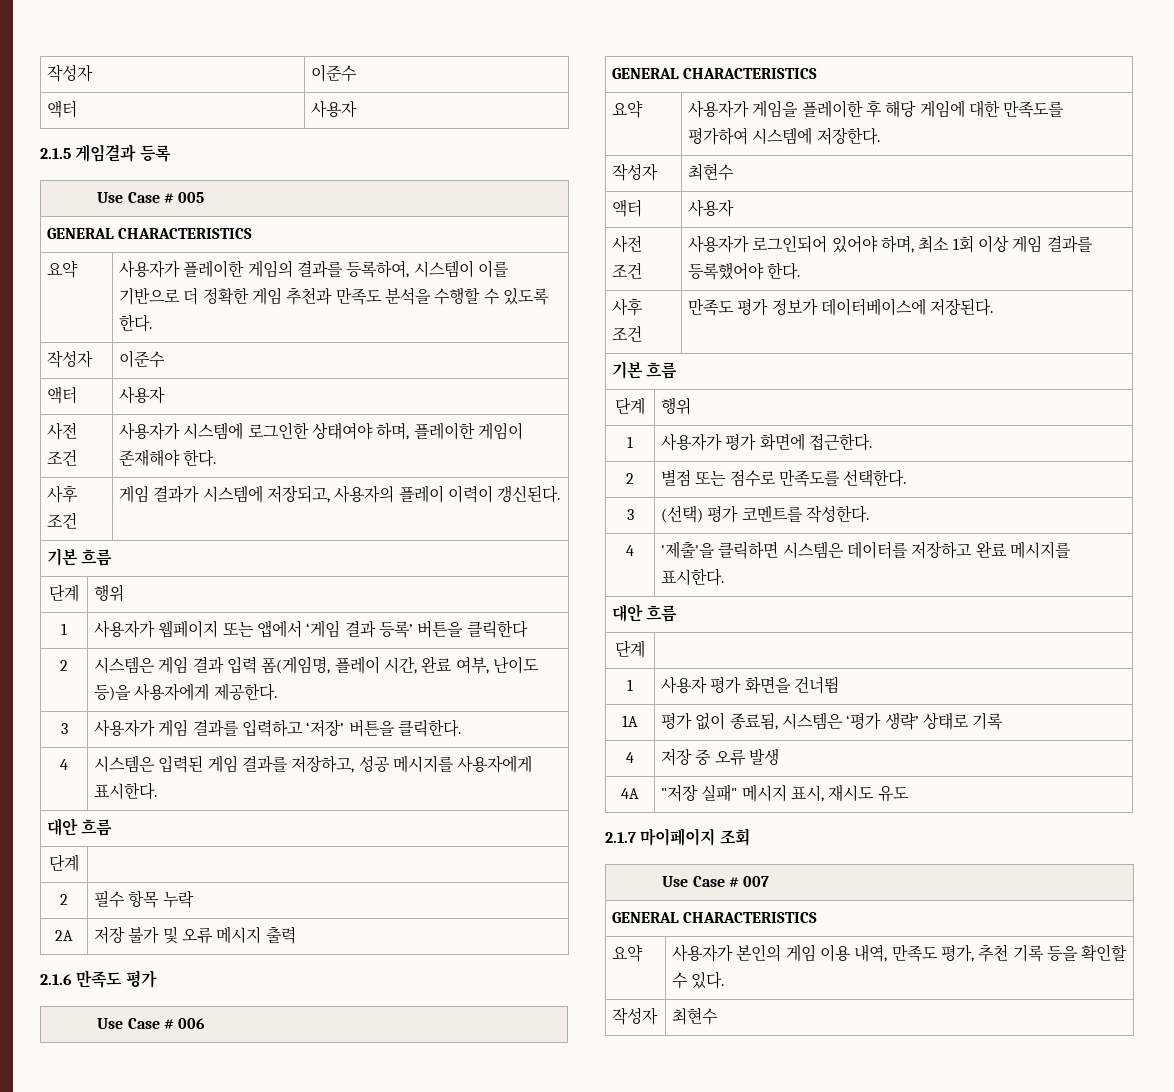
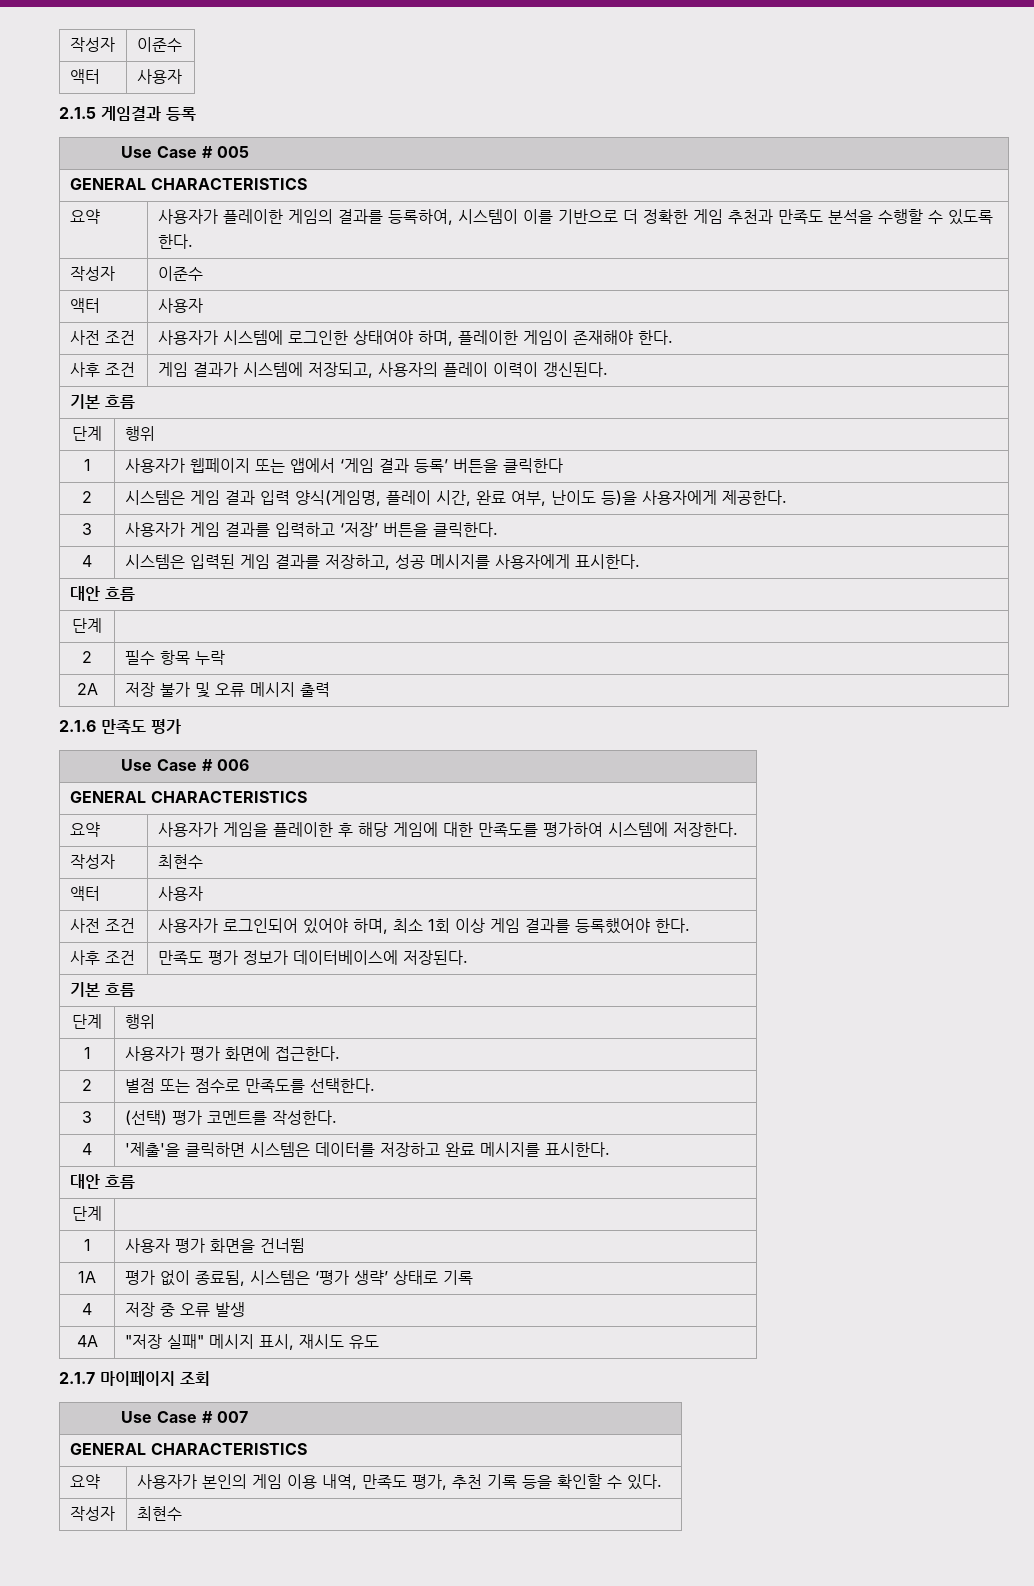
[261,656,331,674] 폼(게임명, -> [294,490,381,506] 양식(게임명,

